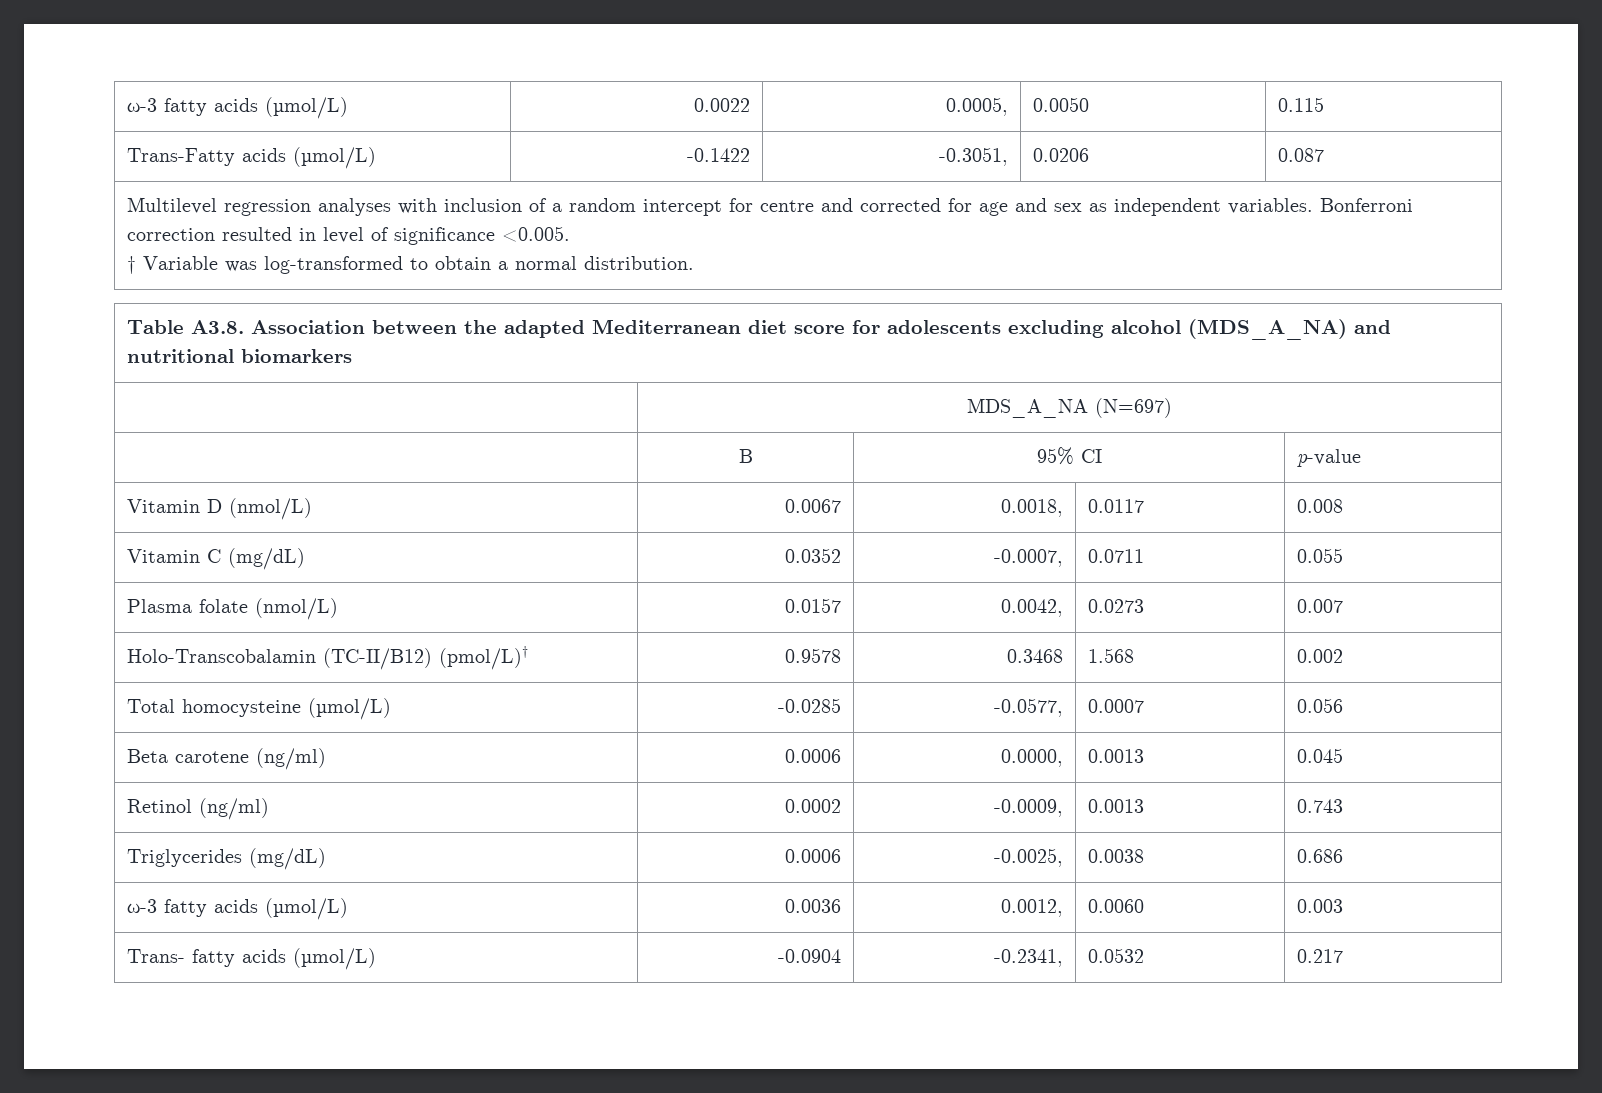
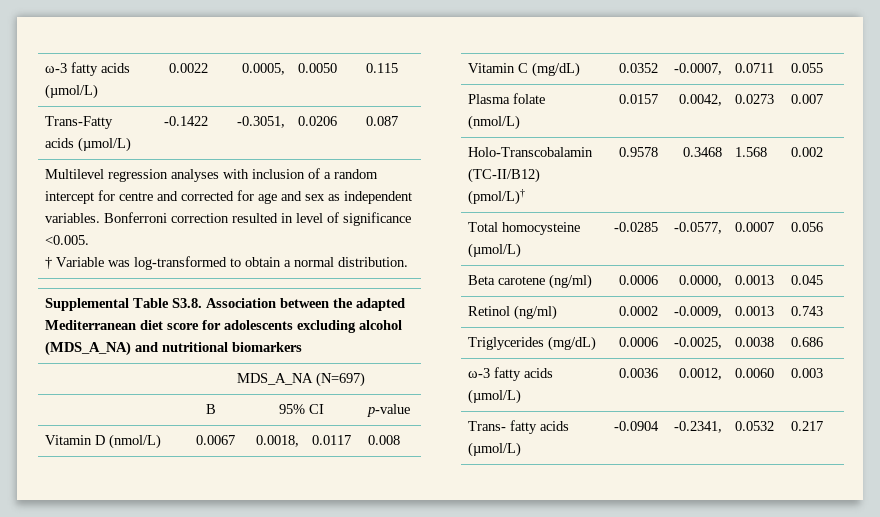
[126,320,244,334] Table A3.8. -> [45,298,203,311] Supplemental Table S3.8.

